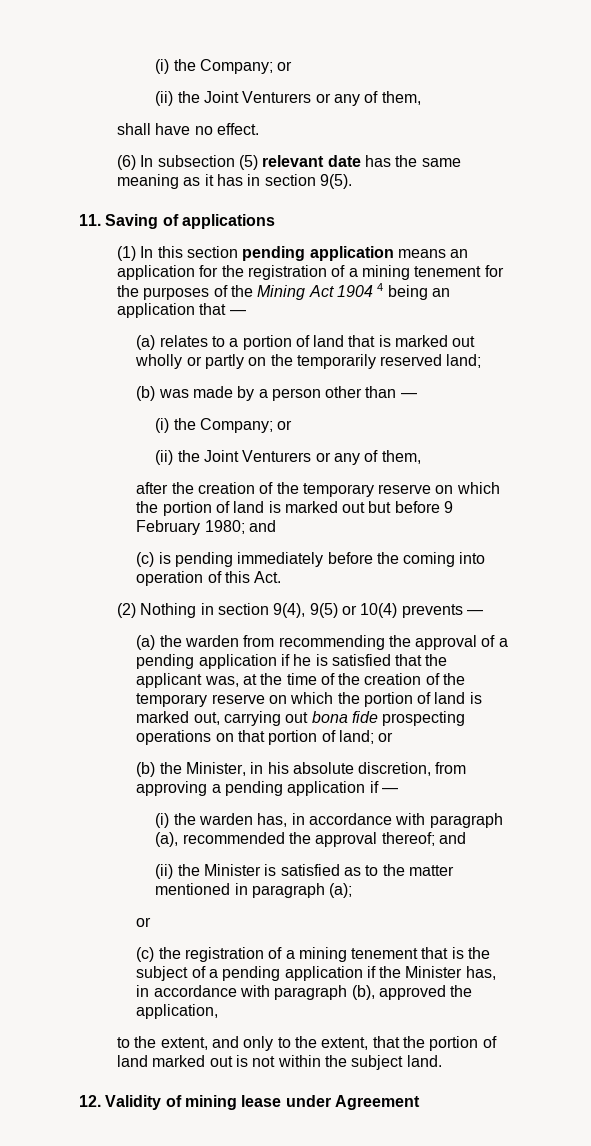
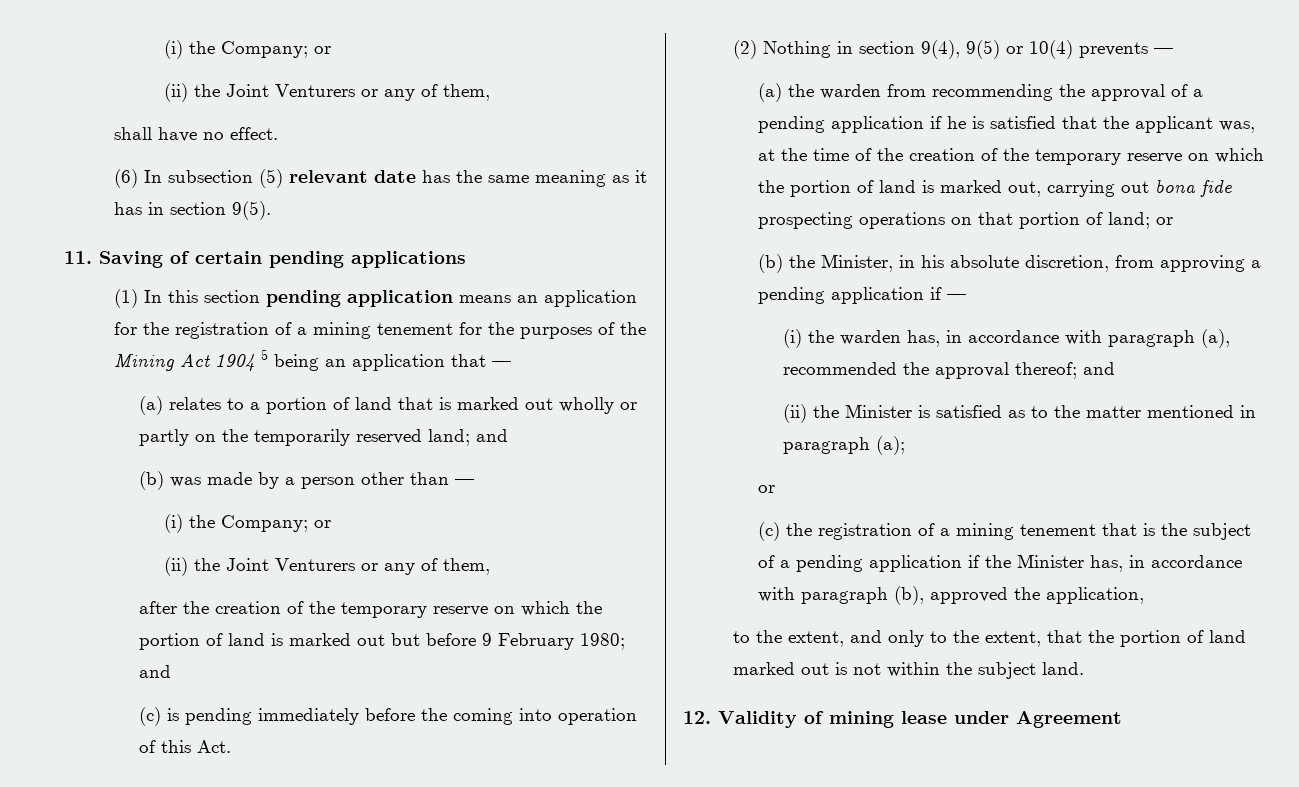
(179, 220) none -> [195,251,344,268] certain pending
[377,283,384,291] 4 -> [260,349,268,360] 5
(482, 361) none -> [475,429,508,442] and

